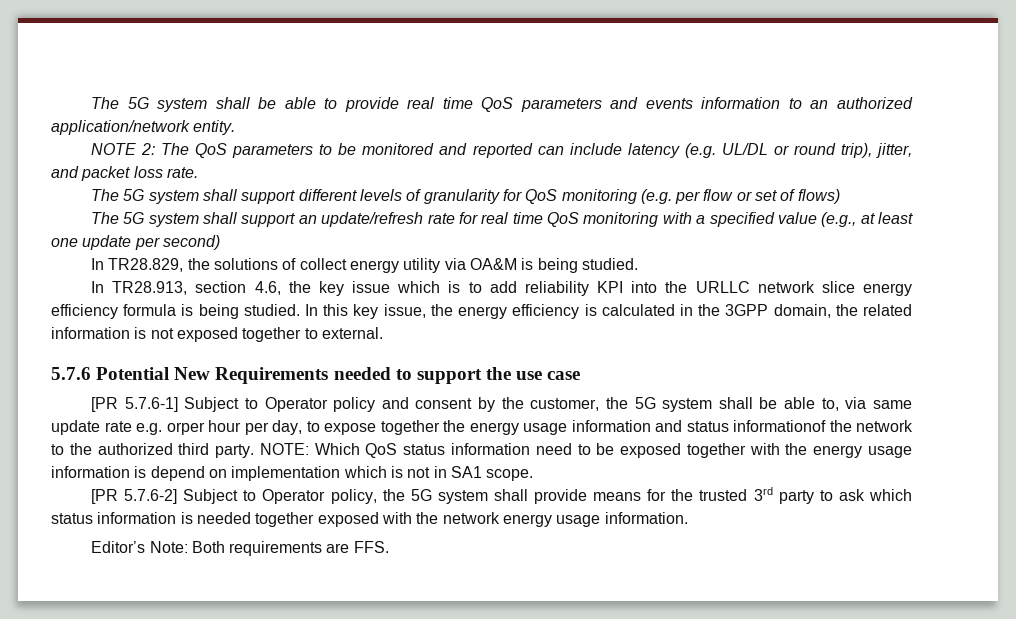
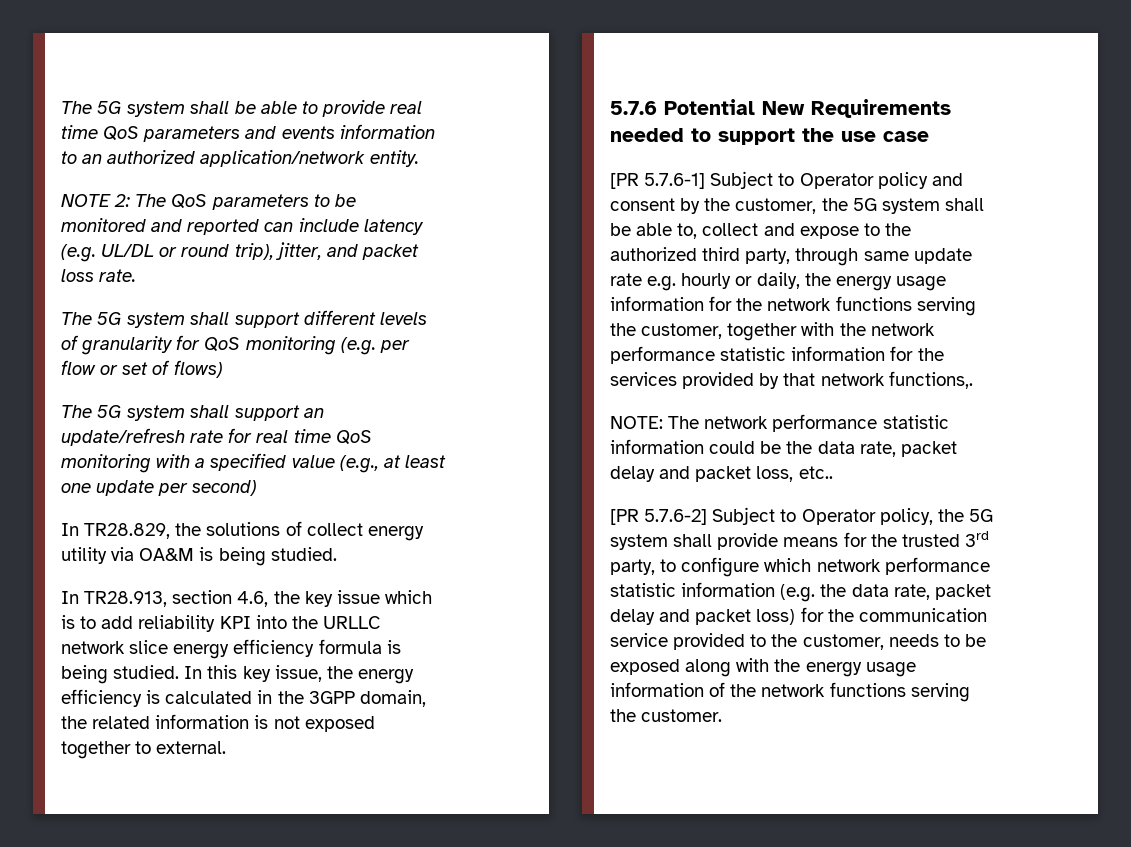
[845,397,912,409] [51,420,913,435] [51,443,913,458] [51,466,534,481] via same update rate e.g. orper hour per day, to expose together the energy usage information and status informationof the network to the authorized third party. NOTE: Which QoS status information need to be exposed together with the energy usage information is depend on implementation which is not in SA1 scope. -> [702,223,911,239] [610,247,972,266] [610,272,946,291] [610,296,976,316] [610,322,935,341] [610,346,944,364] [610,371,973,389] [610,414,949,432] [610,439,957,457] [610,466,833,482] collect and expose to the authorized third party, through same update rate e.g. hourly or daily, the energy usage information for the network functions serving the customer, together with the network performance statistic information for the services provided by that network functions,. // NOTE: The network performance statistic information could be the data rate, packet delay and packet loss, etc..
[778,489,912,504] [51,512,688,527] [91,541,389,556] party to ask which status information is needed together exposed with the network energy usage information. // Editor’s Note: Both requirements are FFS. -> [610,557,990,577] [610,582,991,602] [610,607,987,625] [610,633,986,650] [610,658,916,677] [610,682,970,702] [610,709,723,722] party, to configure which network performance statistic information (e.g. the data rate, packet delay and packet loss) for the communication service provided to the customer, needs to be exposed along with the energy usage information of the network functions serving the customer.

